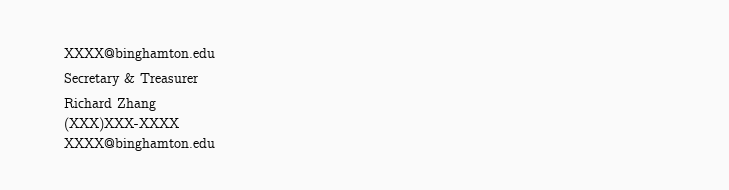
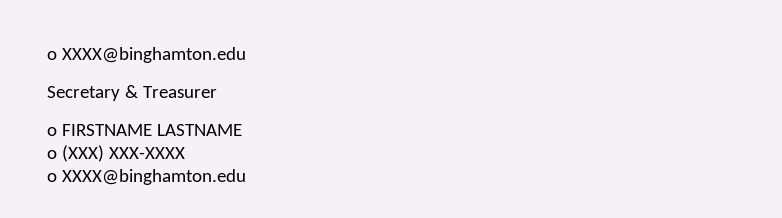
(64, 54) none -> [47,51,57,60] o
[64,98,156,111] [64,117,179,132] Richard Zhang // (XXX)XXX-XXXX // -> [47,124,242,136] [47,145,185,162] [47,173,57,182] o FIRSTNAME LASTNAME // o (XXX) XXX-XXXX // o

